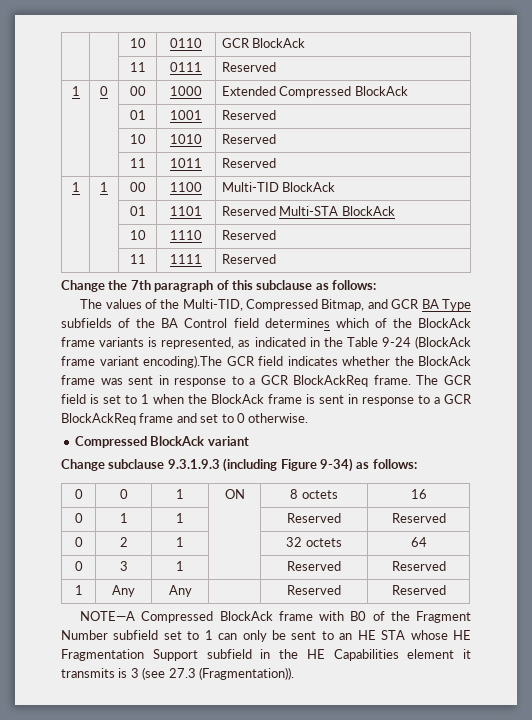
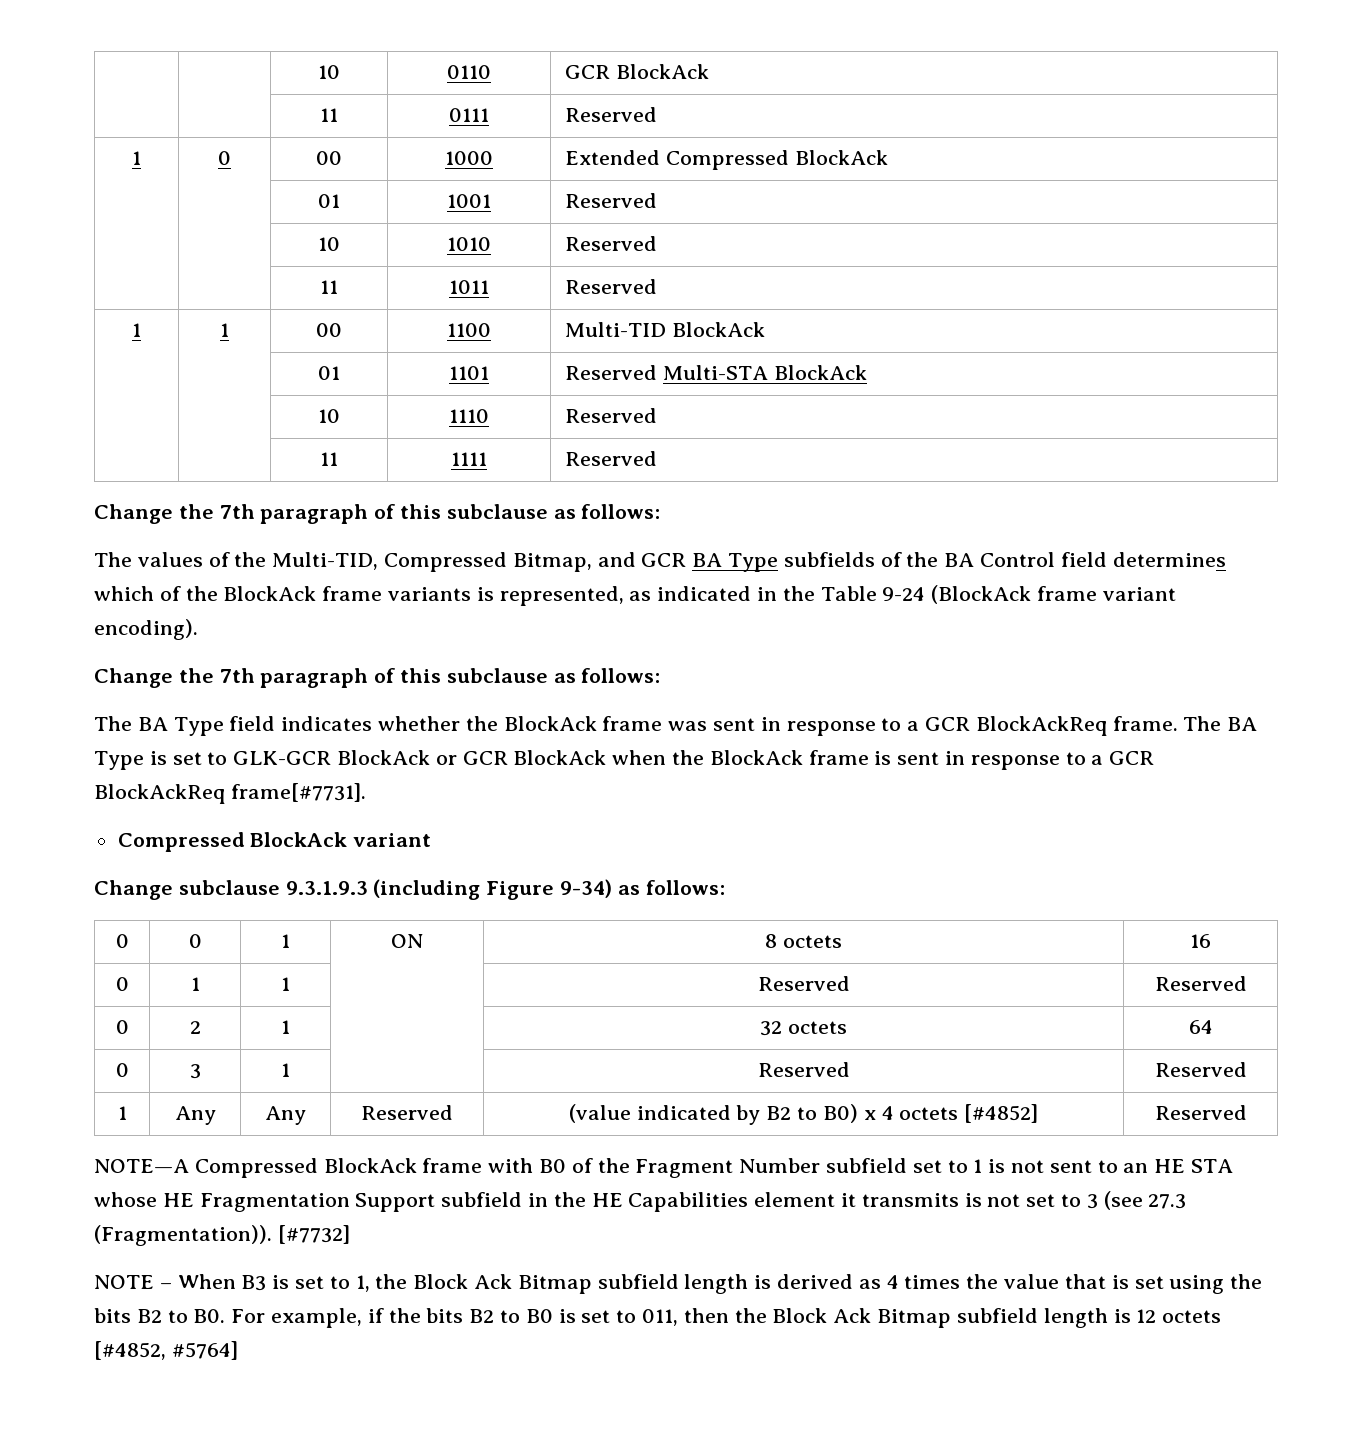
[143,355,255,368] encoding).The GCR -> [94,619,198,640] [94,668,661,688] [94,716,224,736] encoding). // Change the 7th paragraph of this subclause as follows: // The BA Type
[444,375,472,385] [61,394,149,404] GCR field is set to 1 -> [1227,717,1258,731] [94,750,607,770] BA Type is set to GLK-GCR BlockAck or GCR BlockAck
[139,413,309,423] frame and set to 0 otherwise. -> [230,783,366,802] frame[#7731].
[287,585,341,595] | Reserved -> [361,1105,453,1120] [568,1104,1039,1125] Reserved | (value indicated by B2 to B0) x 4 octets [#4852]
[218,630,286,642] can only be -> [988,1159,1045,1173] is not
(128, 673) none -> [987,1194,1082,1207] not set to
(294, 673) none -> [277,1225,350,1244] [94,1274,1263,1294] [94,1308,1222,1328] [94,1341,238,1360] [#7732] // NOTE – When B3 is set to 1, the Block Ack Bitmap subfield length is derived as 4 times the value that is set using the bits B2 to B0. For example, if the bits B2 to B0 is set to 011, then the Block Ack Bitmap subfield length is 12 octets [#4852, #5764]

